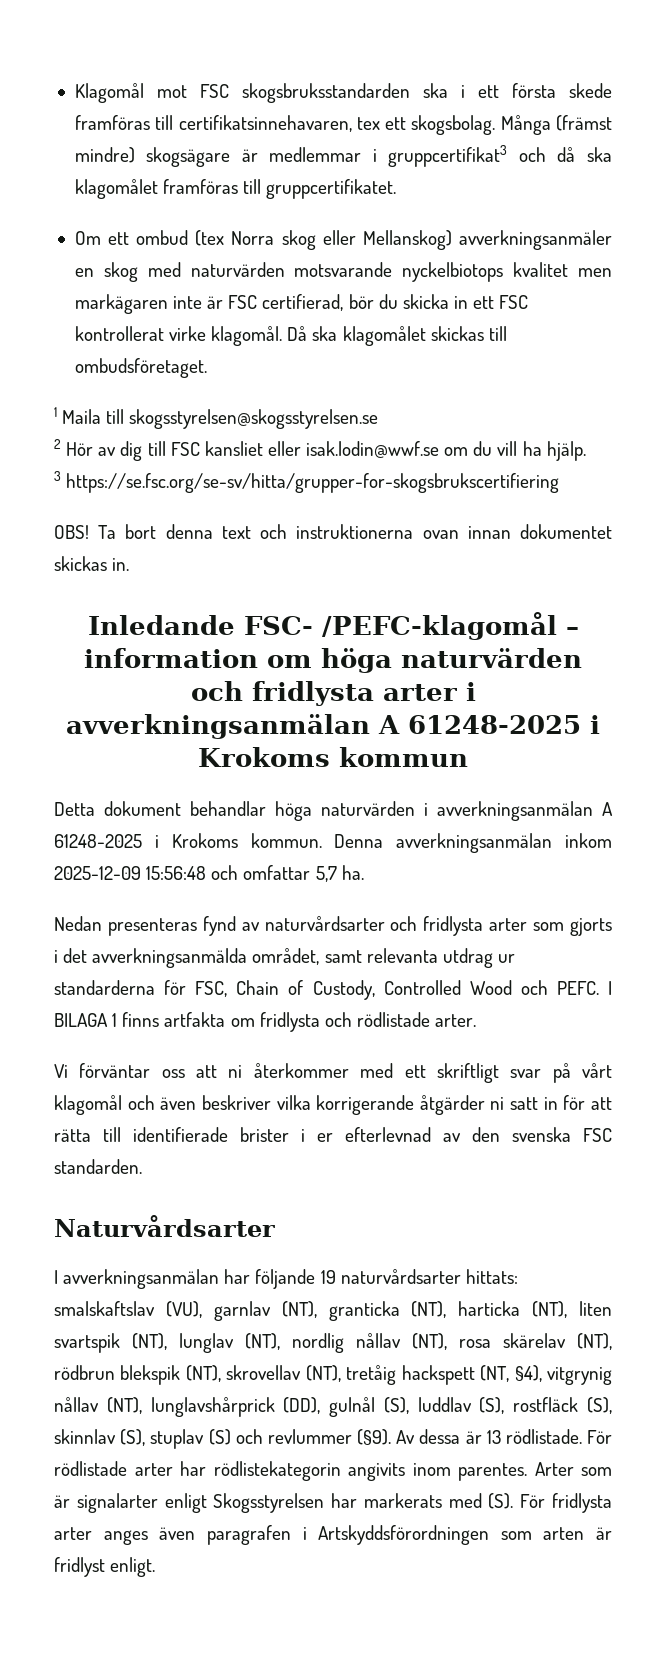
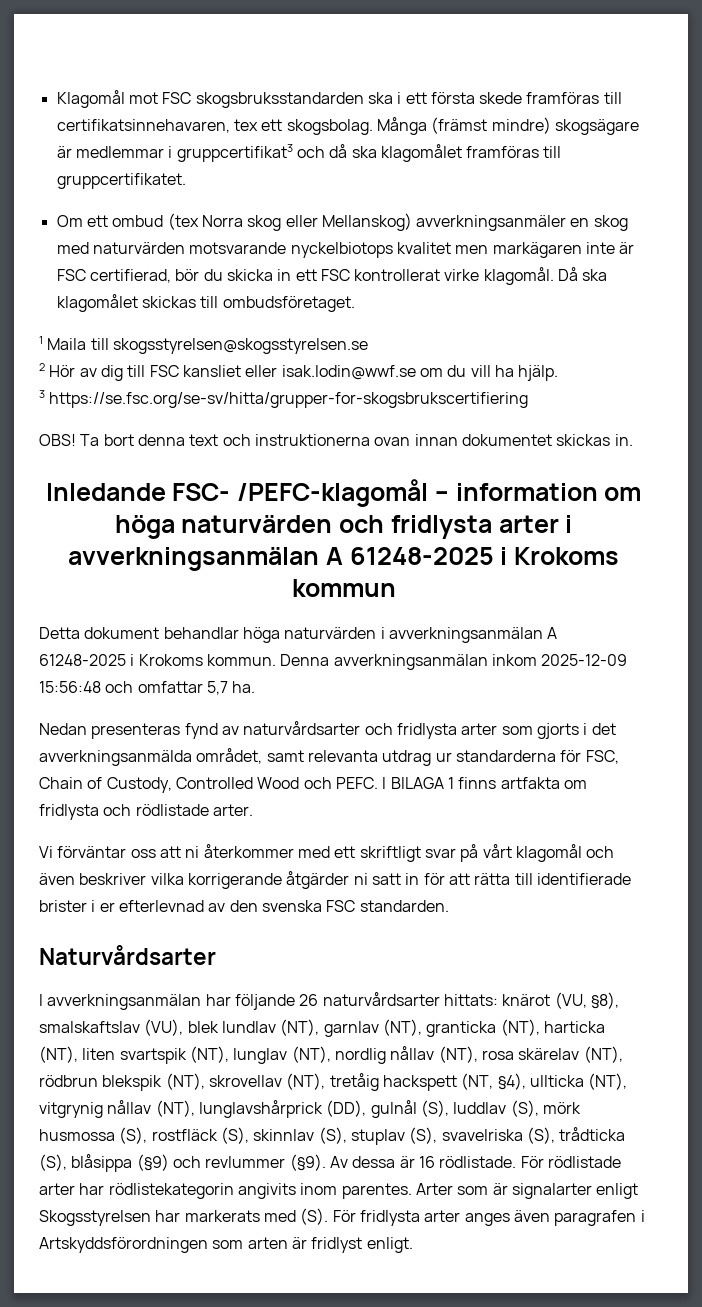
[320,1270,336,1284] 19 -> [299,994,319,1006] 26
[54,1301,202,1318] smalskaftslav (VU), -> [502,992,619,1009] [39,1019,320,1036] knärot (VU, §8), smalskaftslav (VU), blek lundlav (NT),
(542, 1373) none -> [529,1073,628,1090] ullticka (NT),
(505, 1405) none -> [542,1102,581,1114] [39,1127,148,1144] mörk husmossa (S),
[208,1429,231,1445] (S) -> [409,1127,626,1144] [39,1154,169,1172] (S), svavelriska (S), trådticka (S), blåsippa (§9)
[486,1430,501,1444] 13 -> [418,1156,435,1168] 16

